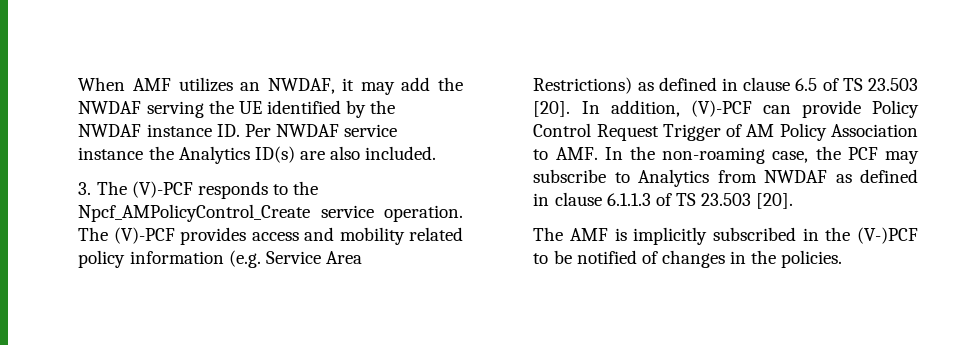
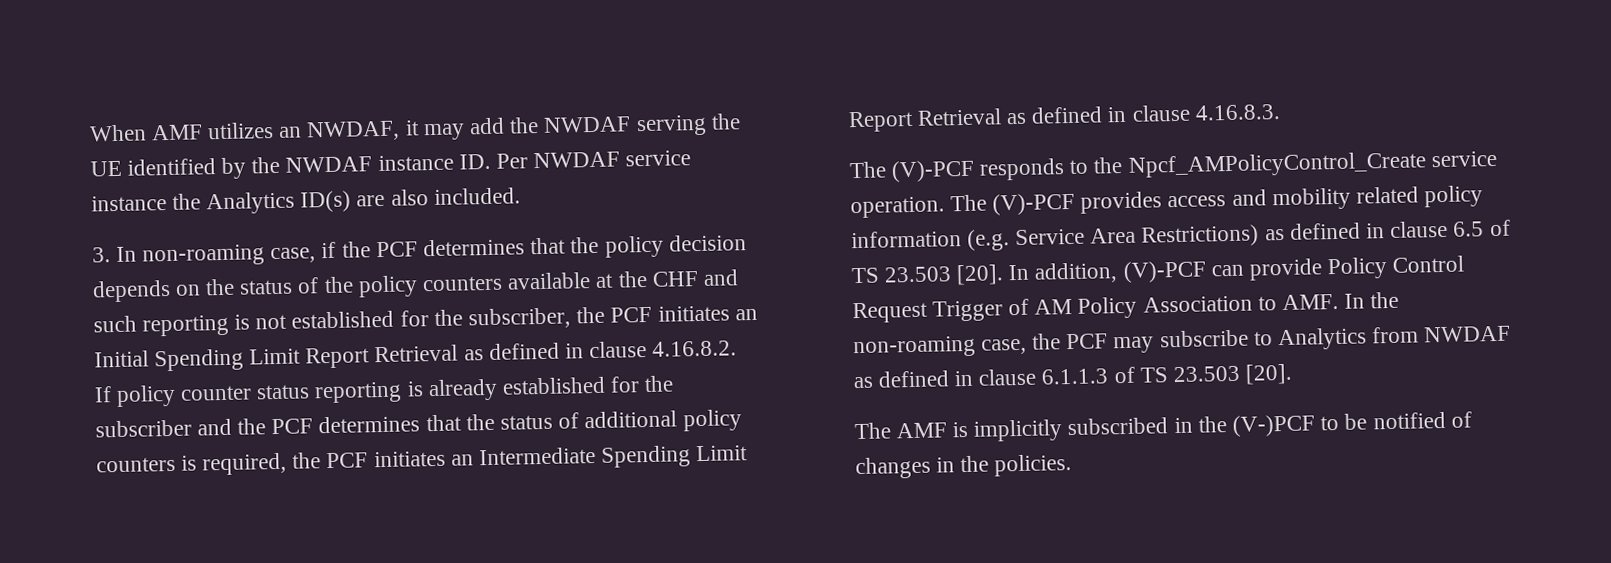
(92, 188) none -> [115,234,747,267] [91,269,740,303] [92,305,758,337] [93,340,738,372] [93,375,675,408] [94,409,742,438] [95,445,749,476] [847,104,1281,133] In non-roaming case, if the PCF determines that the policy decision depends on the status of the policy counters available at the CHF and such reporting is not established for the subscriber, the PCF initiates an Initial Spending Limit Report Retrieval as defined in clause 4.16.8.2. If policy counter status reporting is already established for the subscriber and the PCF determines that the status of additional policy counters is required, the PCF initiates an Intermediate Spending Limit Report Retrieval as defined in clause 4.16.8.3. //

